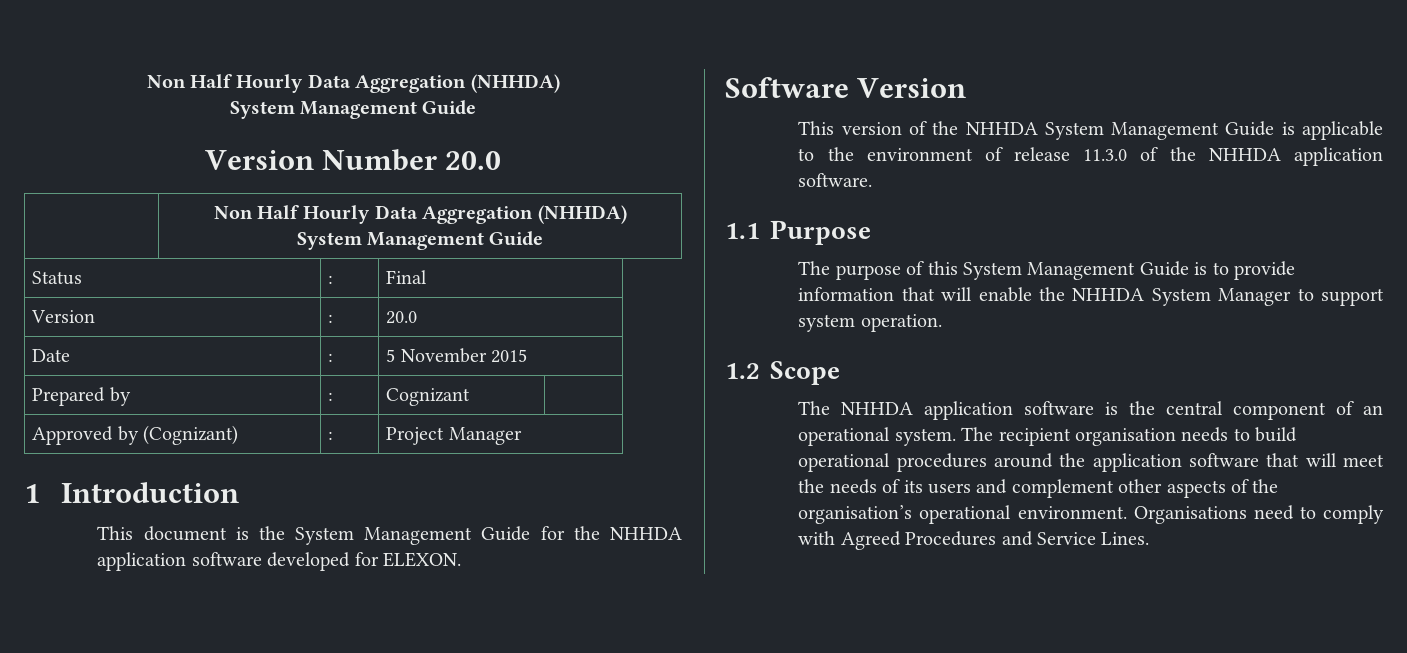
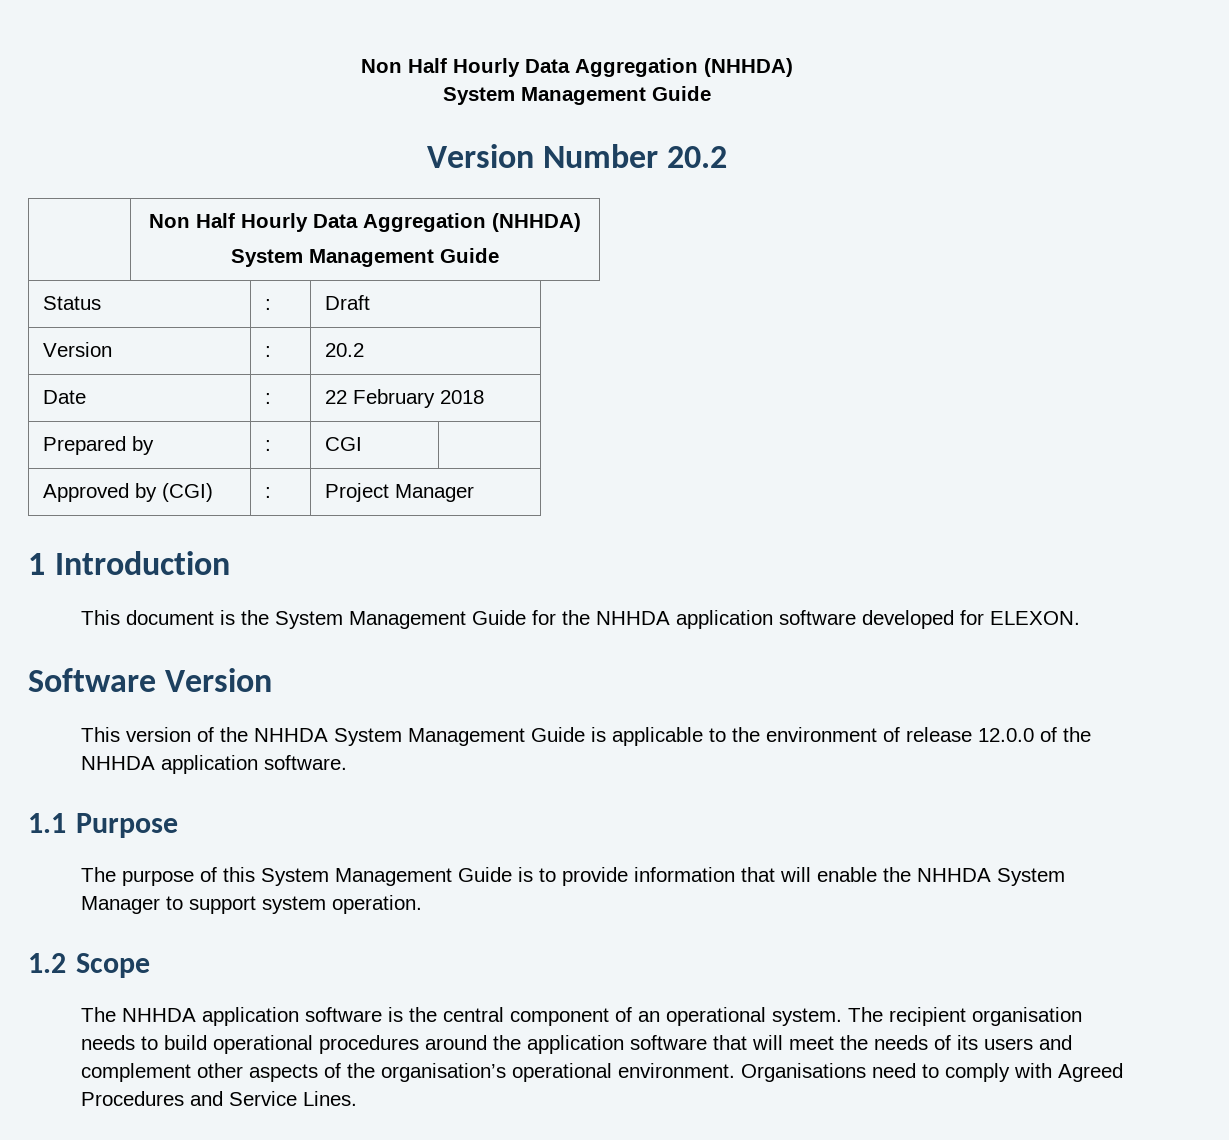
[445,151,502,170] 20.0 -> [667,146,728,168] 20.2
[386,270,428,284] Final -> [325,295,371,310] Draft
[386,311,418,324] 20.0 -> [325,343,365,357] 20.2
[386,348,528,363] 5 November 2015 -> [325,389,485,408] 22 February 2018
[386,388,471,406] Cognizant -> [325,437,363,451] CGI
[143,425,239,445] (Cognizant) -> [162,483,214,502] (CGI)
[1083,149,1128,161] 11.3.0 -> [978,728,1035,742] 12.0.0

